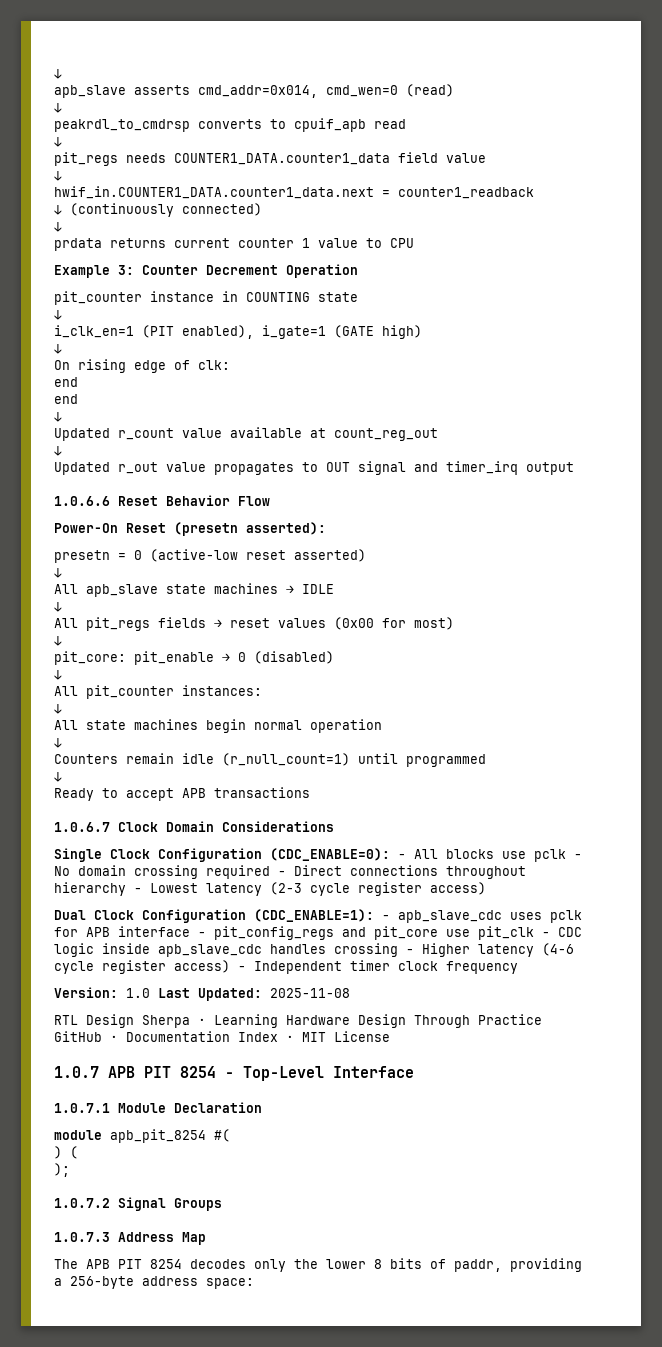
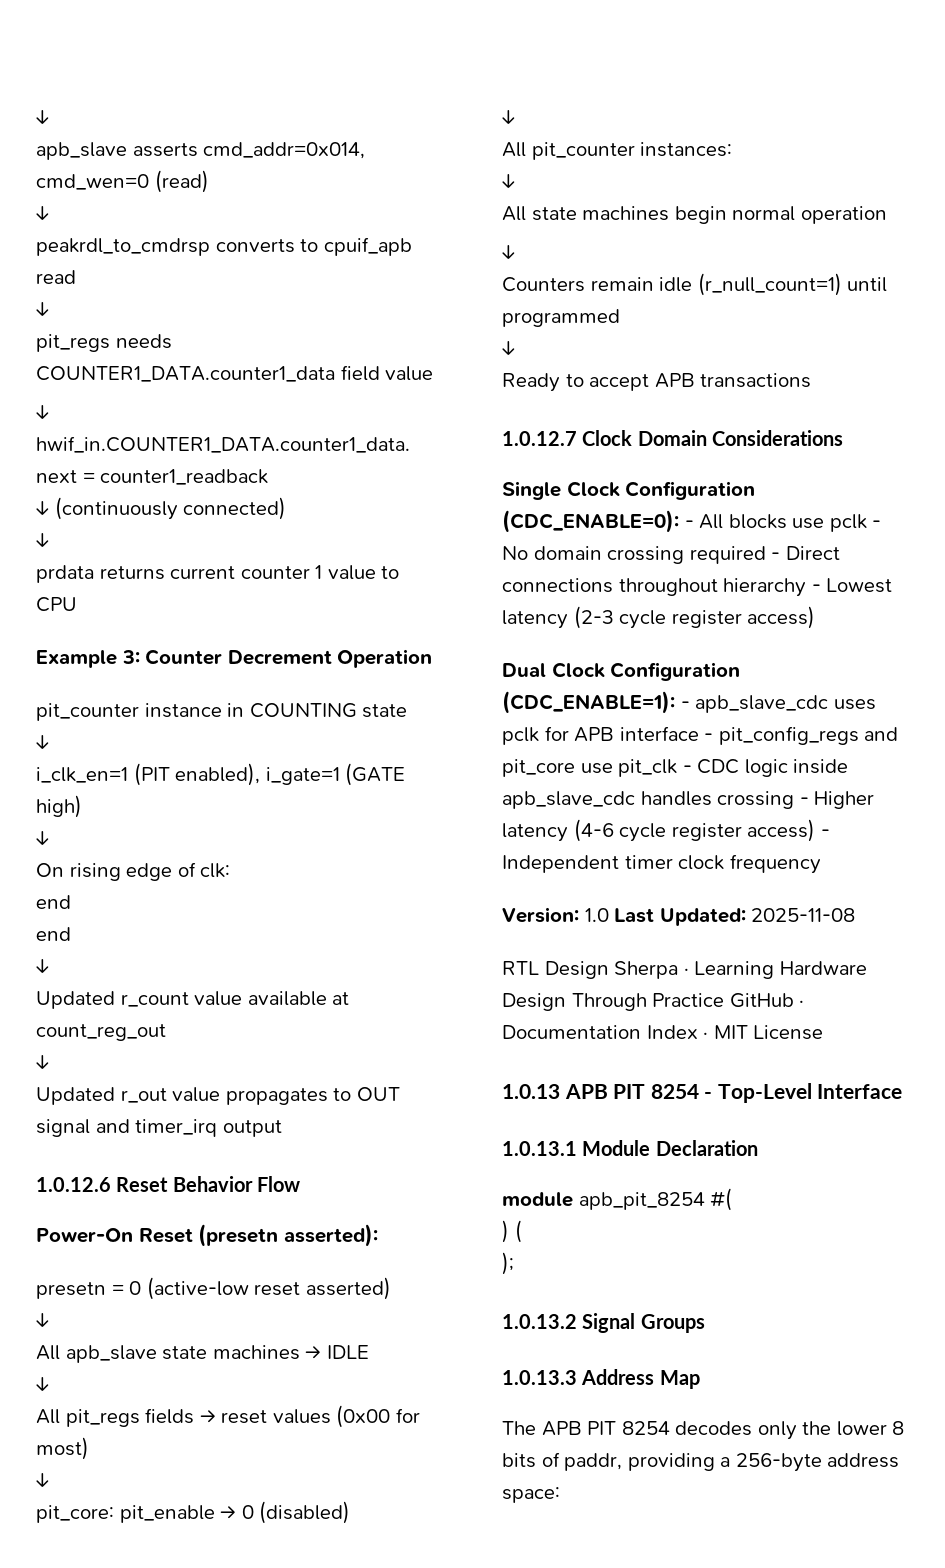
[54,496,110,506] 1.0.6.6 -> [36,1177,111,1192] 1.0.12.6
[54,822,110,832] 1.0.6.7 -> [502,431,577,446] 1.0.12.7
[54,1066,99,1078] 1.0.7 -> [502,1084,560,1099] 1.0.13
[54,1103,110,1113] 1.0.7.1 -> [502,1141,577,1156] 1.0.13.1
[54,1198,110,1208] 1.0.7.2 -> [502,1314,577,1329] 1.0.13.2
[54,1232,110,1242] 1.0.7.3 -> [502,1370,577,1385] 1.0.13.3

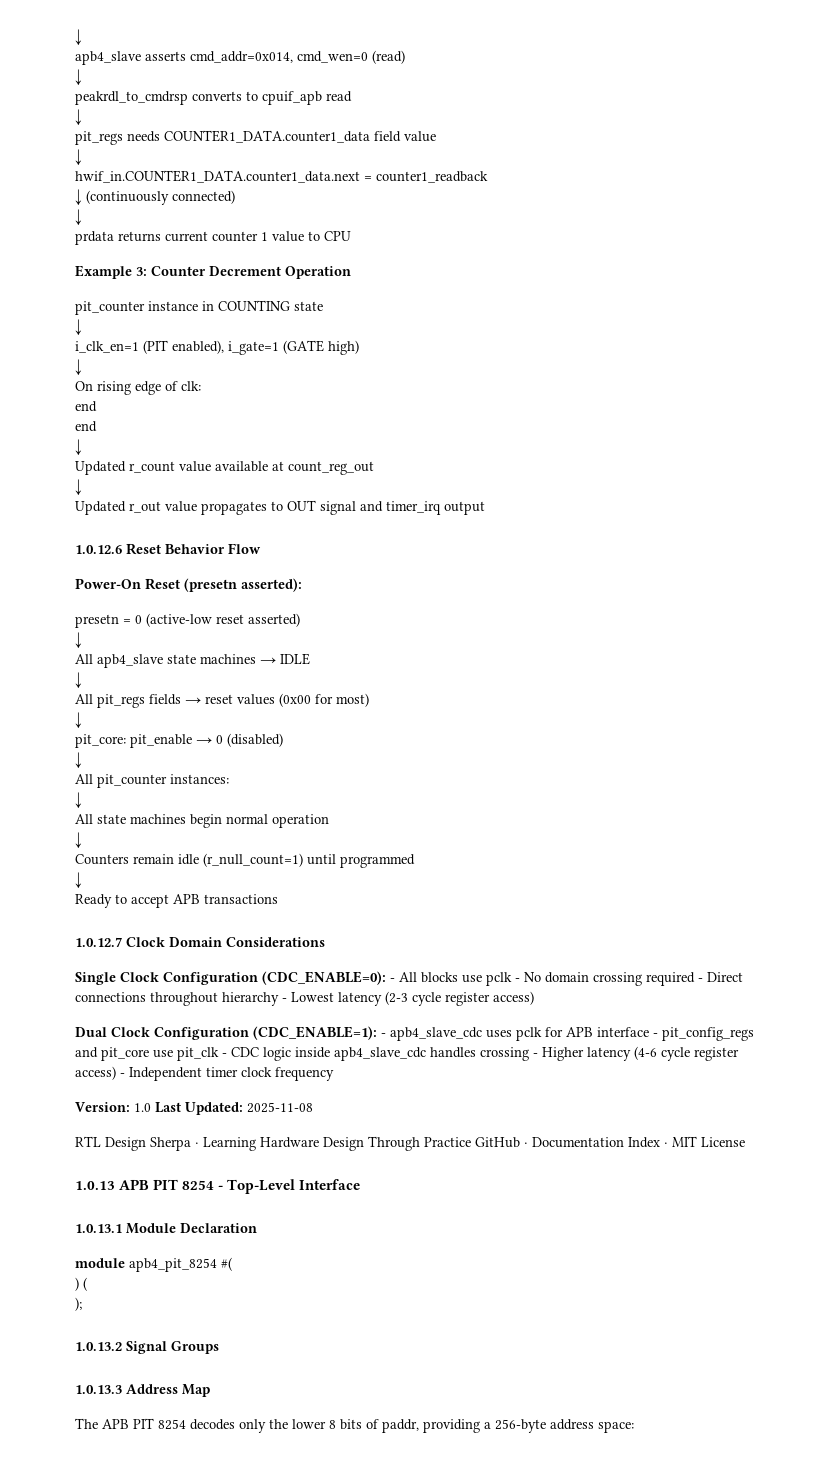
[36,110,49,124] [36,142,127,160] ↓ // apb_slave -> [75,29,82,45] [75,51,141,65] ↓ // apb4_slave
[65,1345,157,1363] apb_slave -> [97,654,163,668] apb4_slave
[695,695,829,713] apb_slave_cdc -> [390,1027,482,1041] apb4_slave_cdc
[502,791,635,809] apb_slave_cdc -> [334,1047,426,1061] apb4_slave_cdc
[578,1192,705,1210] apb_pit_8254 -> [129,1258,217,1272] apb4_pit_8254

